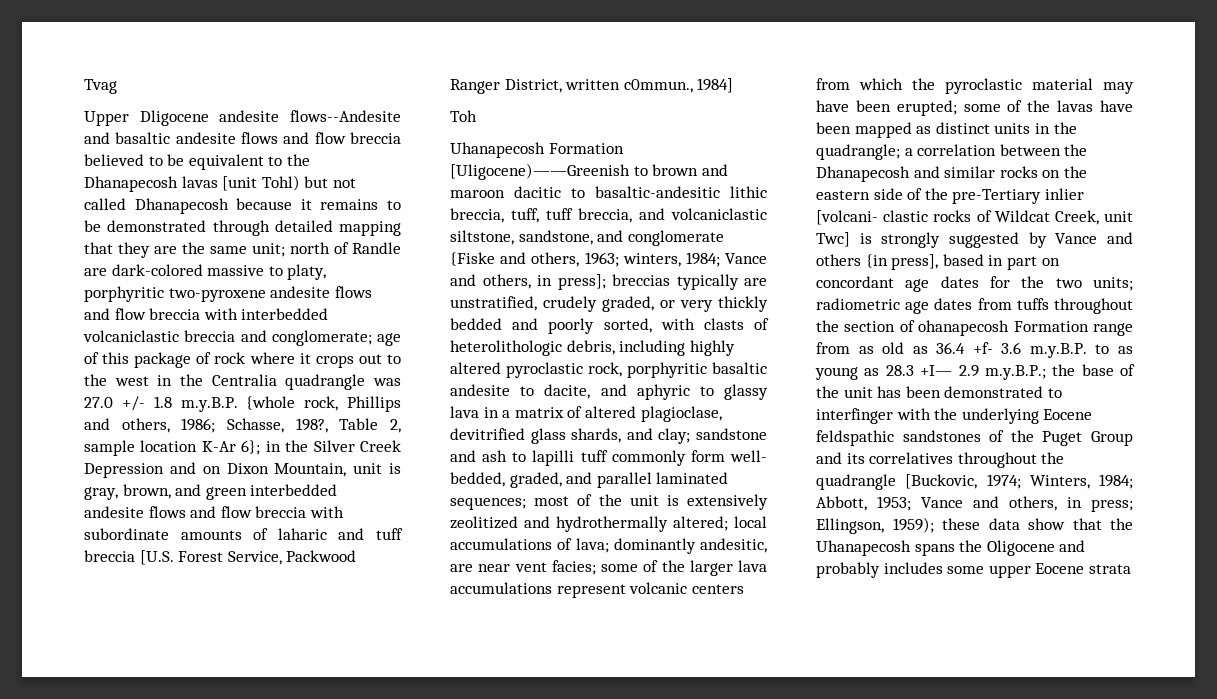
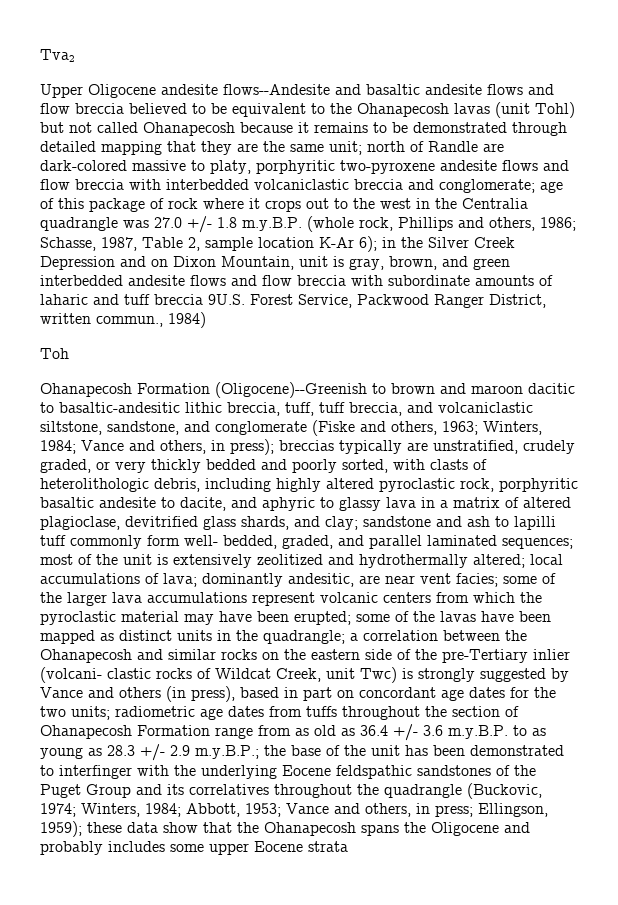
[84,79,117,94] Tvag -> [40,49,75,62] Tva2
[139,110,209,126] Dligocene -> [88,84,156,98] Oligocene
[84,176,258,192] Dhanapecosh lavas [unit -> [357,102,530,118] Ohanapecosh lavas (unit
[134,198,229,214] Dhanapecosh -> [143,122,235,136] Ohanapecosh
[246,396,296,410] {whole -> [307,216,354,232] (whole
[295,418,328,433] 198?, -> [101,237,137,251] 1987,
[241,440,261,455] 6}; -> [359,236,377,252] 6);
[139,550,174,565] [U.S. -> [208,294,245,305] 9U.S.
[623,78,734,93] c0mmun., 1984] -> [96,312,206,328] commun., 1984)
[450,142,624,158] [450,163,630,180] Uhanapecosh Formation [Uligocene)——Greenish -> [40,382,367,398] Ohanapecosh Formation (Oligocene)--Greenish
[450,252,495,266] {Fiske -> [312,420,355,436] (Fiske
[622,253,681,267] winters, -> [483,421,542,435] Winters,
[557,274,606,290] press]; -> [230,439,274,455] press);
[816,166,910,182] Dhanapecosh -> [40,649,132,663] Ohanapecosh
[816,210,878,225] [volcani- -> [40,667,102,683] (volcani-
[816,232,850,247] Twc] -> [360,667,397,683] Twc)
[865,254,939,270] {in press], -> [166,686,235,702] (in press),
[918,320,1010,336] ohanapecosh -> [40,725,132,739] Ohanapecosh
[972,342,993,354] +f- -> [393,724,418,741] +/-
[920,365,953,376] +I— -> [140,744,165,761] +/-
[905,474,978,489] [Buckovic, -> [467,783,542,799] (Buckovic,
[816,540,911,556] Uhanapecosh -> [264,822,356,836] Ohanapecosh

